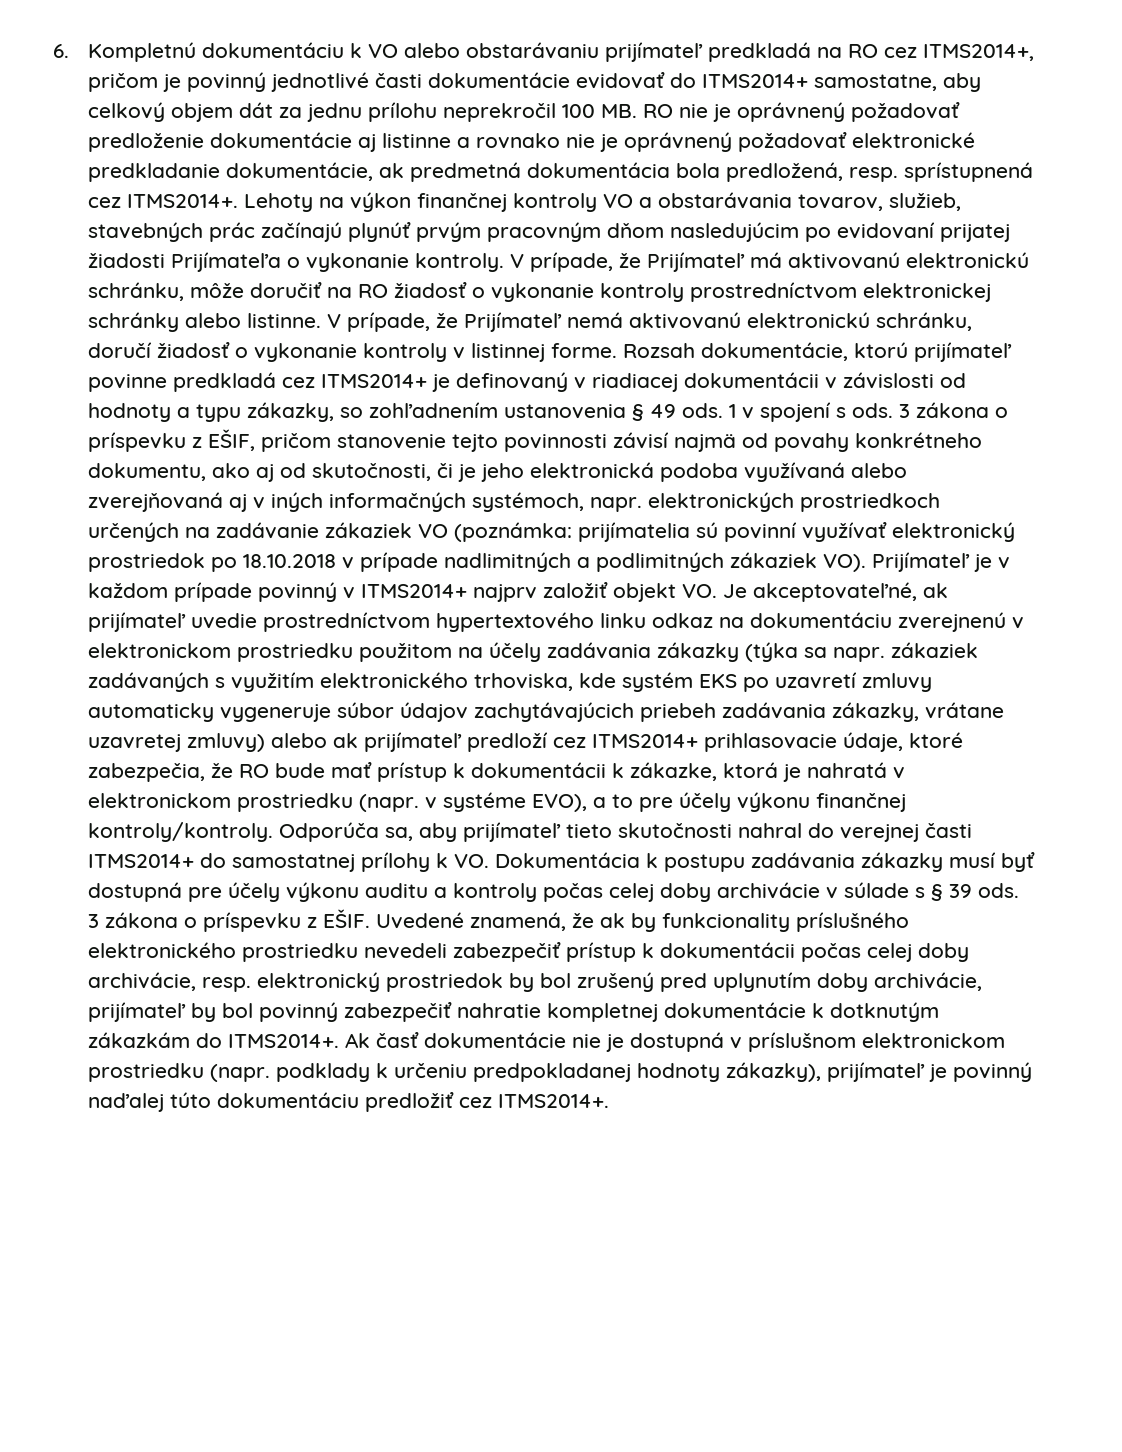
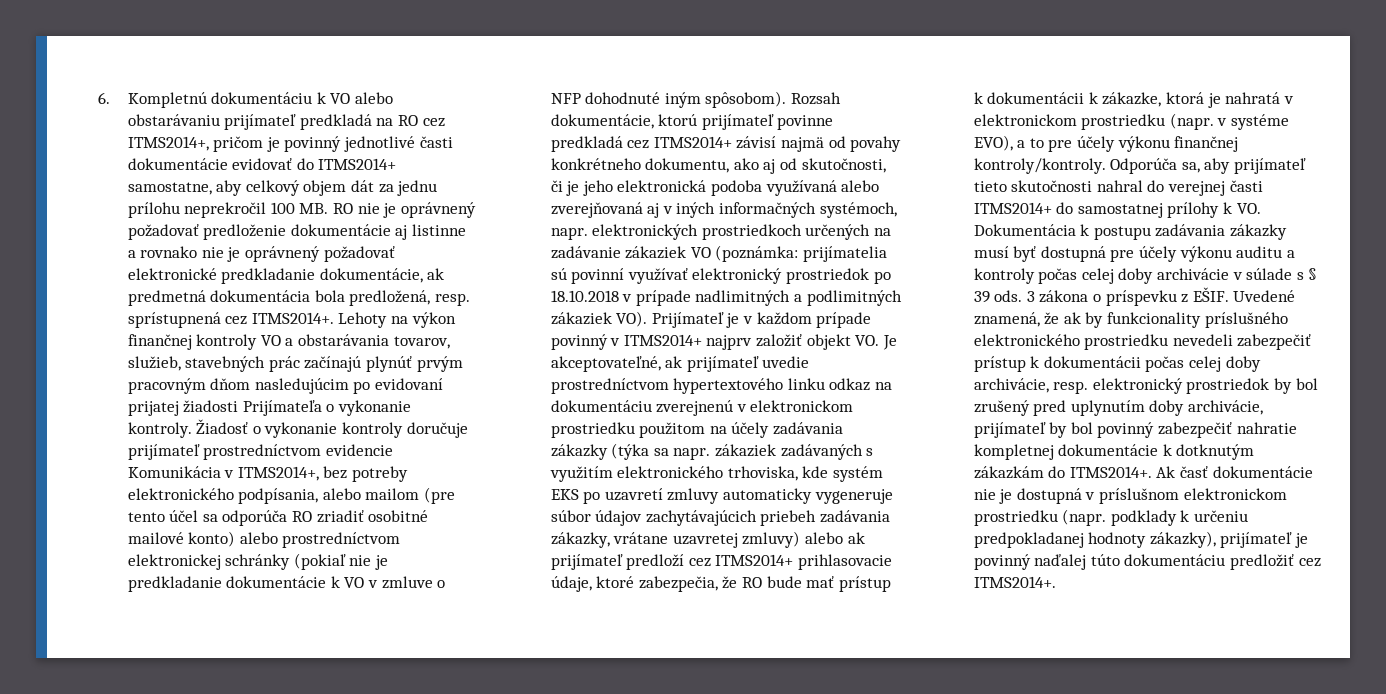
[509,252,1029,272] [87,282,991,302] [87,312,972,332] [87,342,617,362] V prípade, že Prijímateľ má aktivovanú elektronickú schránku, môže doručiť na RO žiadosť o vykonanie kontroly prostredníctvom elektronickej schránky alebo listinne. V prípade, že Prijímateľ nemá aktivovanú elektronickú schránku, doručí žiadosť o vykonanie kontroly v listinnej forme. -> [196,419,468,438] [127,444,393,460] [127,466,409,482] [127,487,456,504] [127,510,429,526] [127,531,401,548] [127,553,389,570] [127,576,446,592] [550,91,787,108] Žiadosť o vykonanie kontroly doručuje prijímateľ prostredníctvom evidencie Komunikácia v ITMS2014+, bez potreby elektronického podpísania, alebo mailom (pre tento účel sa odporúča RO zriadiť osobitné mailové konto) alebo prostredníctvom elektronickej schránky (pokiaľ nie je predkladanie dokumentácie k VO v zmluve o NFP dohodnuté iným spôsobom).
[431,372,966,392] [87,402,1008,422] [87,429,607,452] je definovaný v riadiacej dokumentácii v závislosti od hodnoty a typu zákazky, so zohľadnením ustanovenia § 49 ods. 1 v spojení s ods. 3 zákona o príspevku z EŠIF, pričom stanovenie tejto povinnosti -> (732, 142) none

